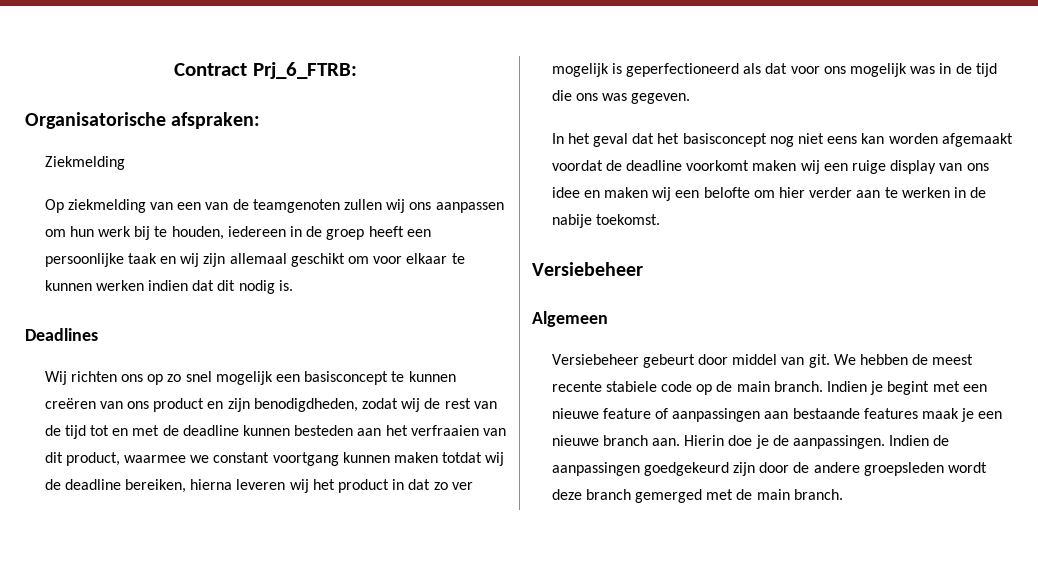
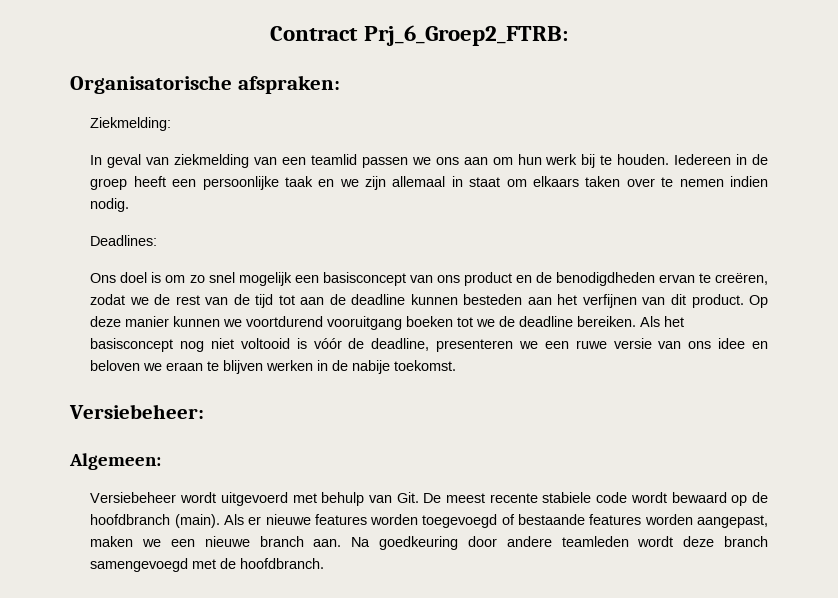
[252,62,357,79] Prj_6_FTRB: -> [363,25,568,46] Prj_6_Groep2_FTRB:
[44,156,125,170] [44,199,504,213] Ziekmelding // Op ziekmelding van een van de teamgenoten zullen wij ons aanpassen -> [90,117,172,131] [90,154,488,168] Ziekmelding: // In geval van ziekmelding van een teamlid passen we ons aan
[171,226,286,240] houden, iedereen -> [617,154,732,165] houden. Iedereen
[180,253,200,267] wij -> [339,179,359,187] we
[290,253,465,267] [44,280,293,294] [25,328,98,341] [44,371,164,385] geschikt om voor elkaar te kunnen werken indien dat dit nodig is. // Deadlines // Wij richten ons op -> [451,176,768,187] [90,198,130,212] [90,235,158,246] [90,272,186,283] in staat om elkaars taken over te nemen indien nodig. // Deadlines: // Ons doel is om
[391,371,456,382] [44,398,96,409] te kunnen creëren -> (406, 279) none
[227,398,421,412] zijn benodigdheden, zodat wij -> [535,272,769,286] [90,294,149,305] de benodigdheden ervan te creëren, zodat we
[112,425,160,436] en met -> [300,297,325,305] aan
[410,425,479,436] verfraaien -> [582,294,637,308] verfijnen
[65,452,505,466] [44,479,473,493] [551,63,997,77] [551,90,691,104] [551,133,1013,147] [551,160,989,174] [551,187,898,201] product, waarmee we constant voortgang kunnen maken totdat wij de deadline bereiken, hierna leveren wij het product in dat zo ver mogelijk is geperfectioneerd als dat voor ons mogelijk was in de tijd die ons was gegeven. // In het geval dat het basisconcept nog niet eens kan worden afgemaakt voordat de deadline voorkomt maken wij een ruige display van ons idee en maken wij een belofte om hier verder aan te -> [691,294,769,308] [90,316,685,330] [90,338,769,352] [90,360,264,374] product. Op deze manier kunnen we voortdurend vooruitgang boeken tot we de deadline bereiken. Als het basisconcept nog niet voltooid is vóór de deadline, presenteren we een ruwe versie van ons idee en beloven we eraan te blijven
[532,262,643,276] [532,311,608,327] [551,354,974,368] [551,381,987,395] [551,408,1003,422] [551,435,950,449] [551,462,944,476] Versiebeheer // Algemeen // Versiebeheer gebeurt door middel van git. We hebben de meest recente stabiele code op de main branch. Indien je begint met een nieuwe feature of aanpassingen aan bestaande features maak je een nieuwe branch aan. Hierin doe je de aanpassingen. Indien de aanpassingen goedgekeurd zijn door de andere groepsleden -> [69,404,204,419] [69,453,161,470] [90,492,769,506] [90,514,768,528] [90,536,629,550] Versiebeheer: // Algemeen: // Versiebeheer wordt uitgevoerd met behulp van Git. De meest recente stabiele code wordt bewaard op de hoofdbranch (main). Als er nieuwe features worden toegevoegd of bestaande features worden aangepast, maken we een nieuwe branch aan. Na goedkeuring door andere teamleden
[635,489,843,503] gemerged met de main branch. -> [90,558,325,572] samengevoegd met de hoofdbranch.

